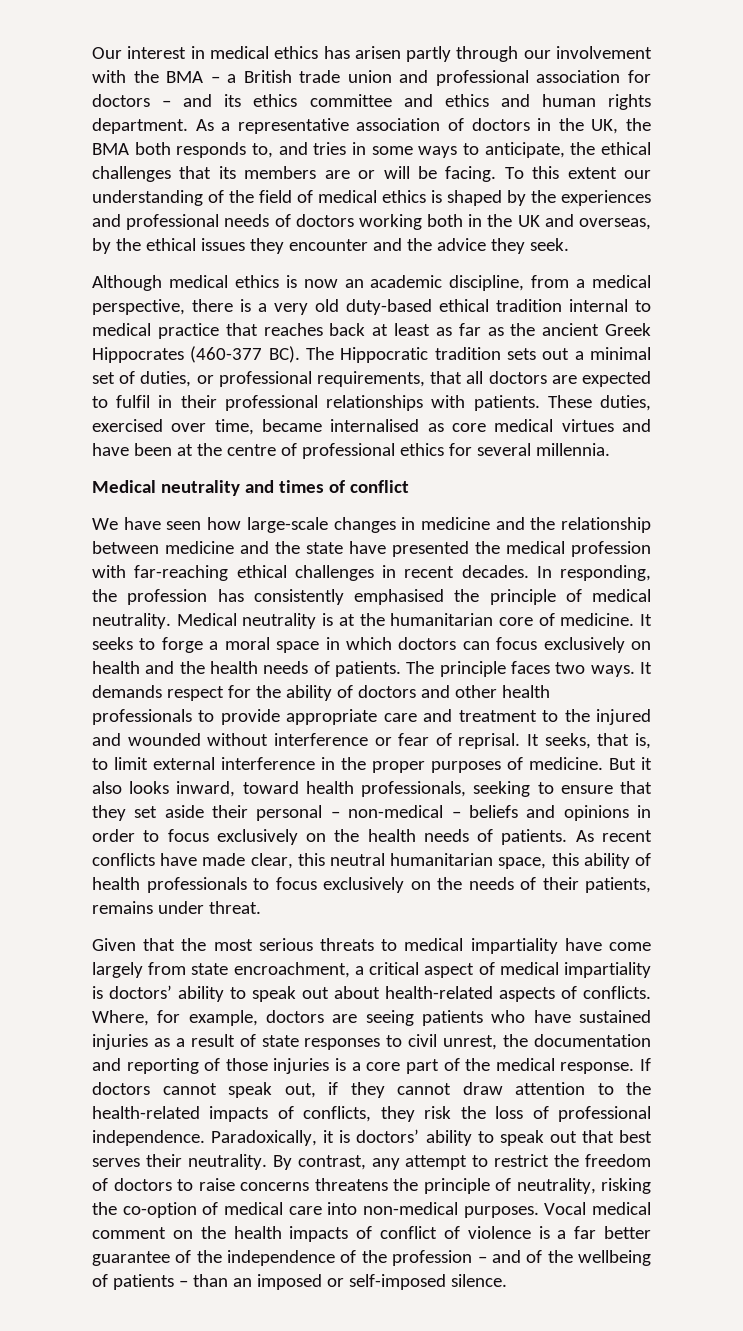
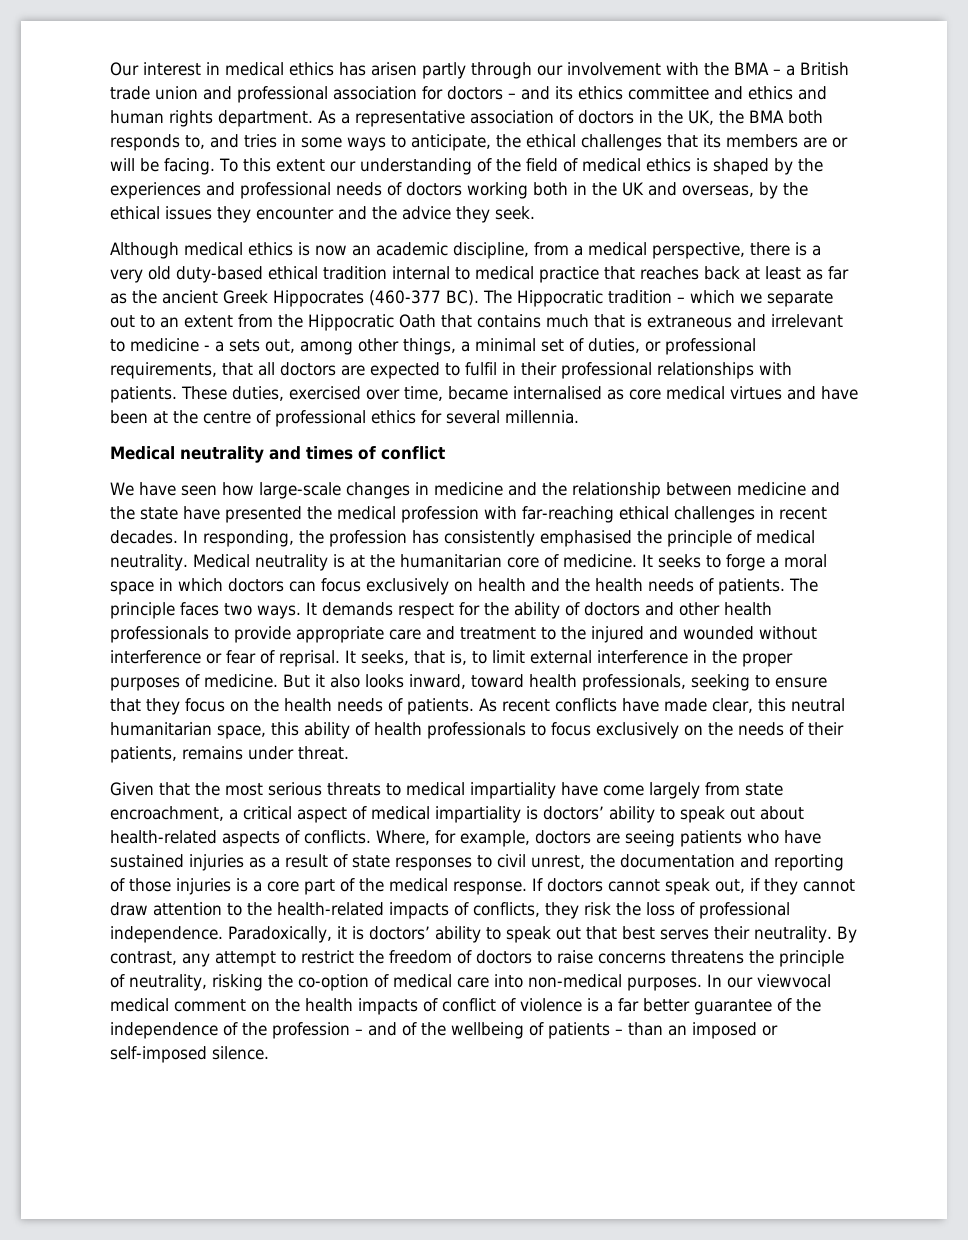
[506,348,570,360] sets out -> [677,290,833,307] [110,314,843,331] [110,338,456,355] – which we separate out to an extent from the Hippocratic Oath that contains much that is extraneous and irrelevant to medicine - a sets out, among other things,
[134,805,652,821] [92,829,298,845] set aside their personal – non-medical – beliefs and opinions in order to focus exclusively -> [185,698,225,712] focus
[544,1202,587,1215] Vocal -> [707,974,831,988] In our viewvocal

